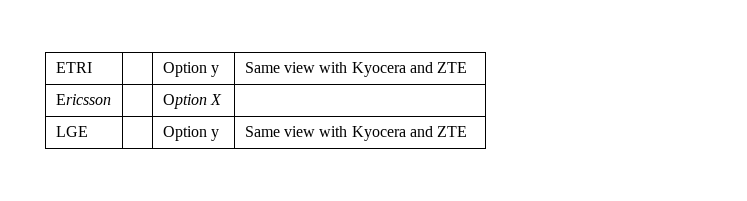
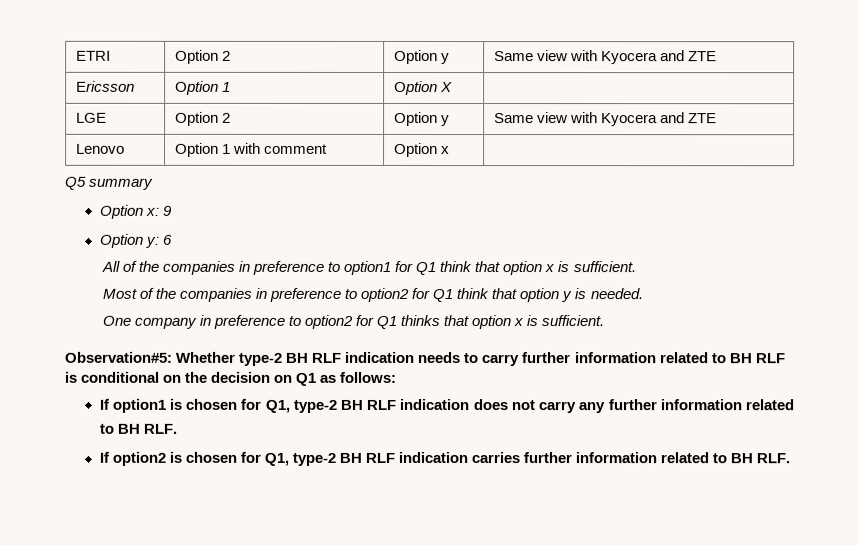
(92, 67) none -> [175,49,232,64] Option 2
(111, 99) none -> [175,80,232,95] Option 1
[162,126,219,141] [244,126,468,141] | Option y | Same view with Kyocera and ZTE -> [175,111,232,126] [394,111,451,127] [494,112,718,127] [76,143,126,154] [175,142,329,157] [394,142,451,158] [65,176,155,190] [99,204,173,219] [99,233,173,248] [101,260,637,276] [101,287,643,303] [101,314,605,330] [64,351,785,367] [64,371,397,386] [98,398,794,414] [98,423,177,434] [98,451,791,466] Option 2 | Option y | Same view with Kyocera and ZTE // Lenovo | Option 1 with comment | Option x | // Q5 summary // Option x: 9 // Option y: 6 // All of the companies in preference to option1 for Q1 think that option x is sufficient. // Most of the companies in preference to option2 for Q1 think that option y is needed. // One company in preference to option2 for Q1 thinks that option x is sufficient. // Observation#5: Whether type-2 BH RLF indication needs to carry further information related to BH RLF is conditional on the decision on Q1 as follows: // If option1 is chosen for Q1, type-2 BH RLF indication does not carry any further information related to BH RLF. // If option2 is chosen for Q1, type-2 BH RLF indication carries further information related to BH RLF.

